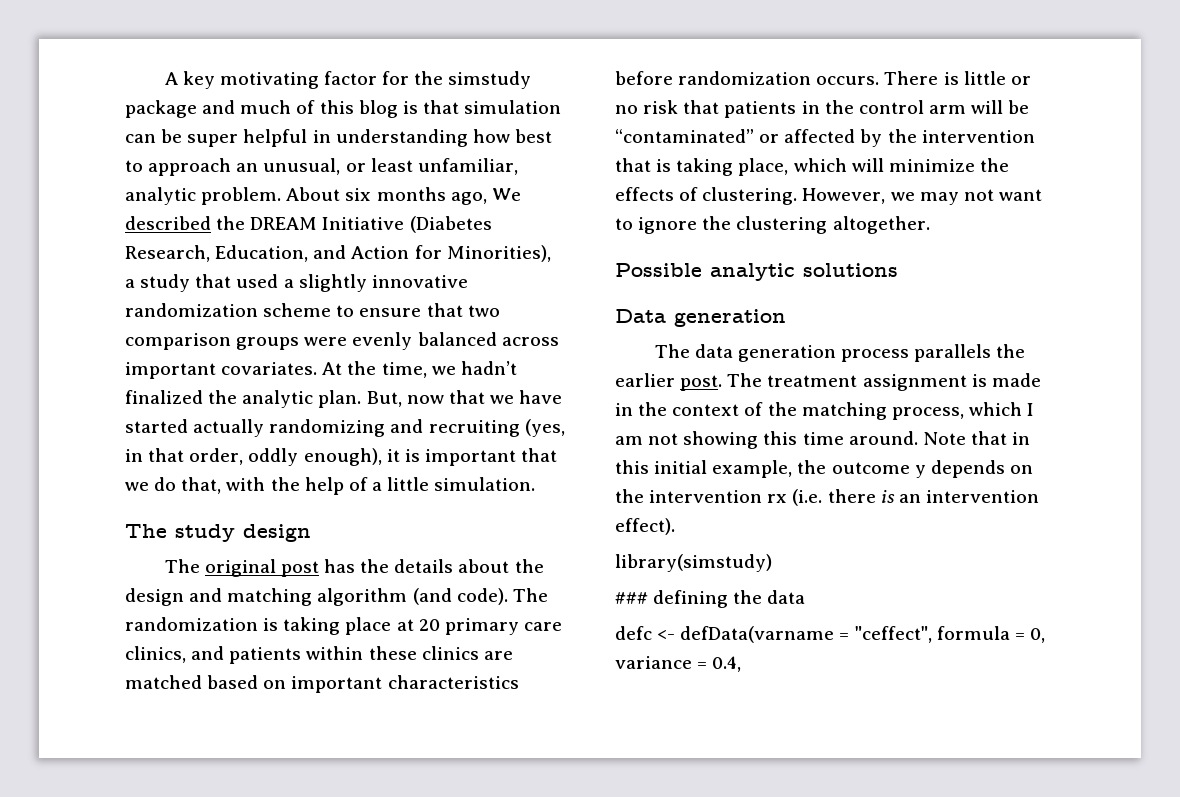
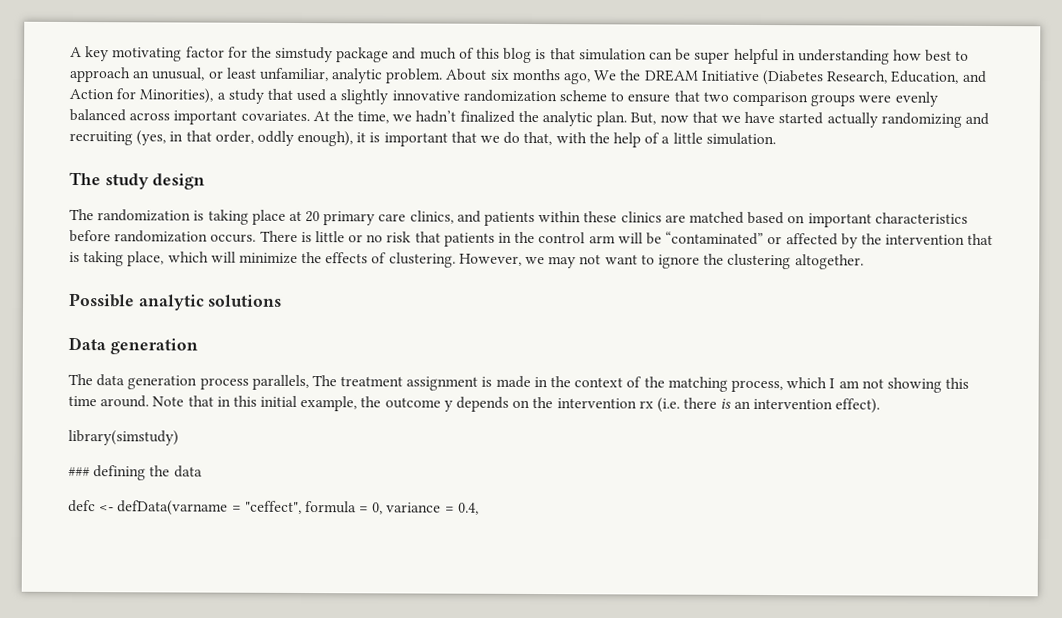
[125,216,211,230] described -> (618, 75) none
[204,559,544,577] [125,588,548,606] original post has the details about the design and matching algorithm (and code). The -> (94, 214) none
[914,344,1026,362] [615,373,723,391] parallels the earlier post. -> [251,374,309,391] parallels,

